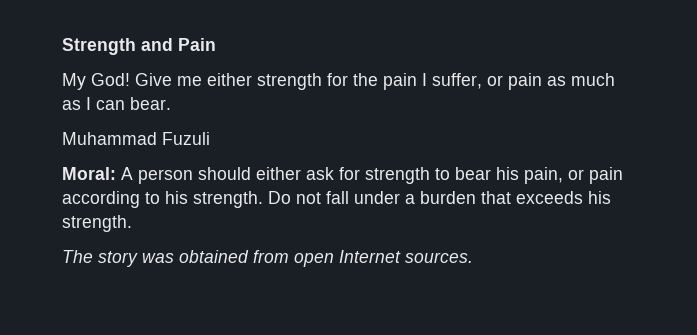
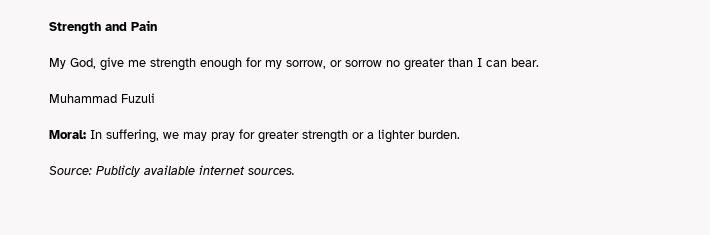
[91,73,615,90] [62,100,81,110] God! Give me either strength for the pain I suffer, or pain as much as -> [70,57,473,71] God, give me strength enough for my sorrow, or sorrow no greater than
[121,167,623,184] [62,191,611,208] [62,215,132,232] [62,250,401,267] A person should either ask for strength to bear his pain, or pain according to his strength. Do not fall under a burden that exceeds his strength. // The story was obtained from open Internet -> [90,129,460,143] [49,165,245,177] In suffering, we may pray for greater strength or a lighter burden. // Source: Publicly available internet

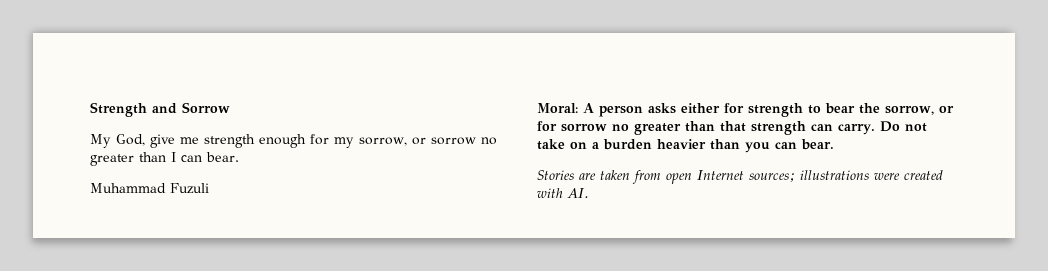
[131,20,157,31] Pain -> [182,102,230,113] Sorrow
[90,129,460,143] [49,165,295,177] In suffering, we may pray for greater strength or a lighter burden. // Source: Publicly available internet sources. -> [583,103,954,117] [537,121,927,135] [537,139,834,153] [537,170,943,184] [537,188,589,198] A person asks either for strength to bear the sorrow, or for sorrow no greater than that strength can carry. Do not take on a burden heavier than you can bear. // Stories are taken from open Internet sources; illustrations were created with AI.

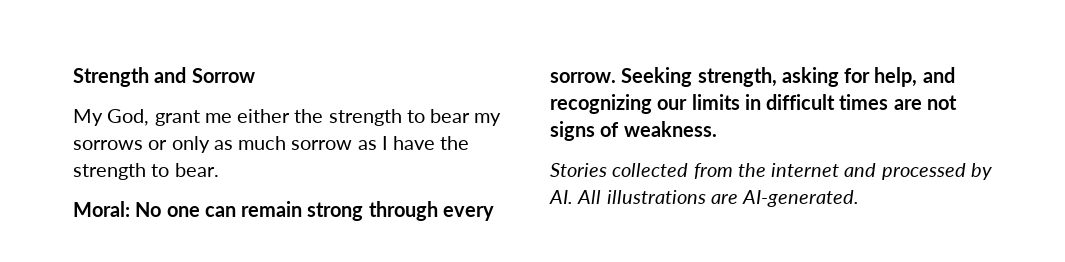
[150,134,497,148] [90,152,239,166] [90,183,209,194] [537,103,954,117] [537,121,927,135] [537,139,834,153] [537,170,943,184] [537,188,589,198] give me strength enough for my sorrow, or sorrow no greater than I can bear. // Muhammad Fuzuli // Moral: A person asks either for strength to bear the sorrow, or for sorrow no greater than that strength can carry. Do not take on a burden heavier than you can bear. // Stories are taken from open Internet sources; illustrations were created with AI. -> [154,109,502,126] [73,136,470,153] [73,163,219,180] [73,201,494,221] [550,67,955,87] [550,94,957,114] [550,121,717,141] [550,163,992,180] [549,190,860,207] grant me either the strength to bear my sorrows or only as much sorrow as I have the strength to bear. // Moral: No one can remain strong through every sorrow. Seeking strength, asking for help, and recognizing our limits in difficult times are not signs of weakness. // Stories collected from the internet and processed by AI. All illustrations are AI-generated.

